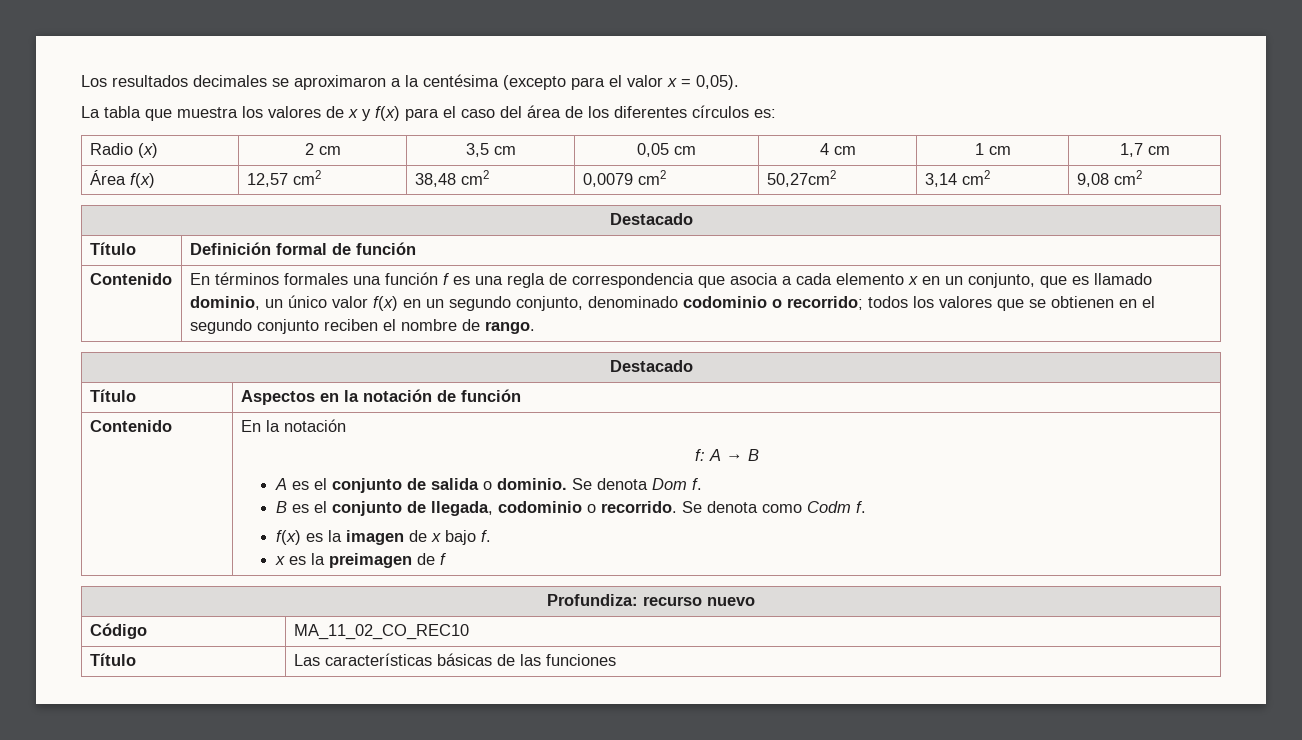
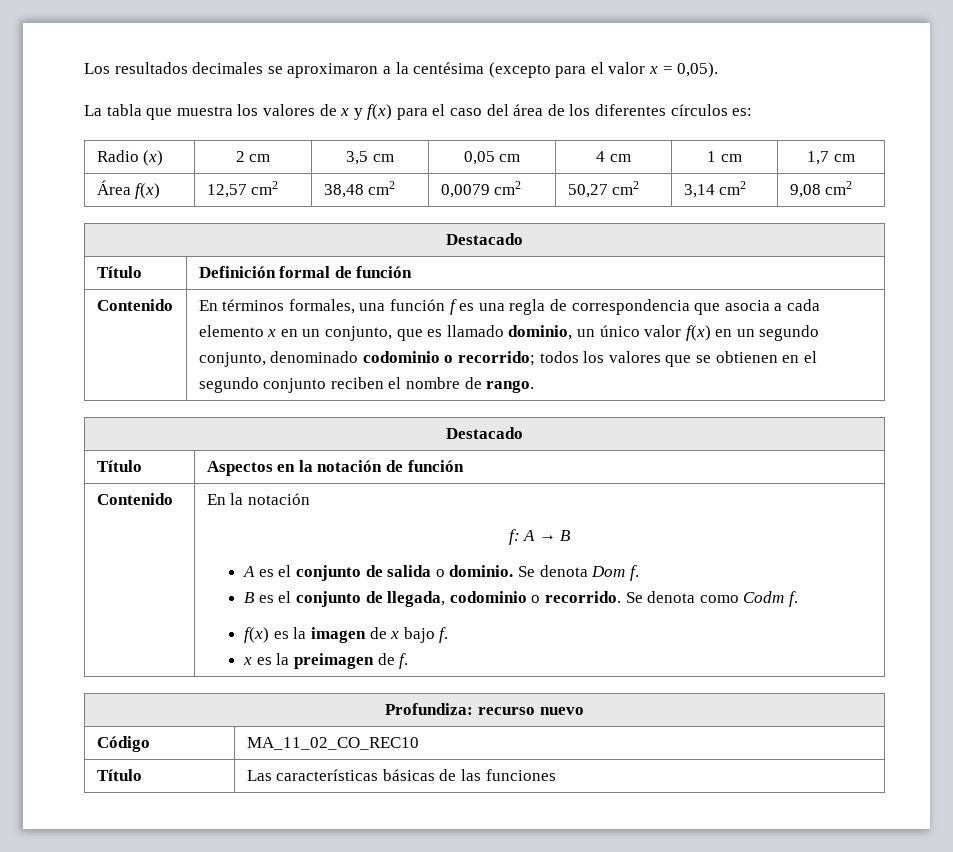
[766,170,836,187] 50,27cm2 -> [567,181,640,198] 50,27 cm2
[283,273,348,285] formales -> [288,299,355,314] formales,
[439,553,447,565] f -> [399,653,409,669] f.

